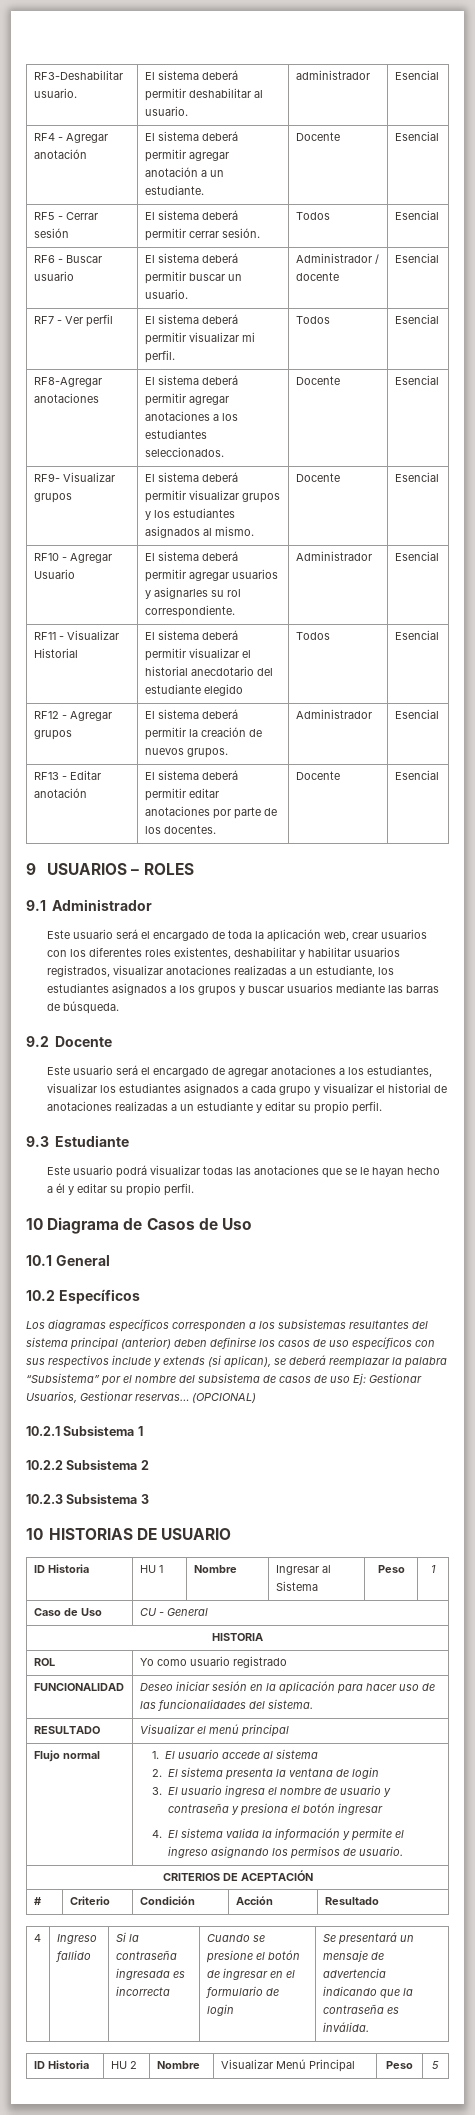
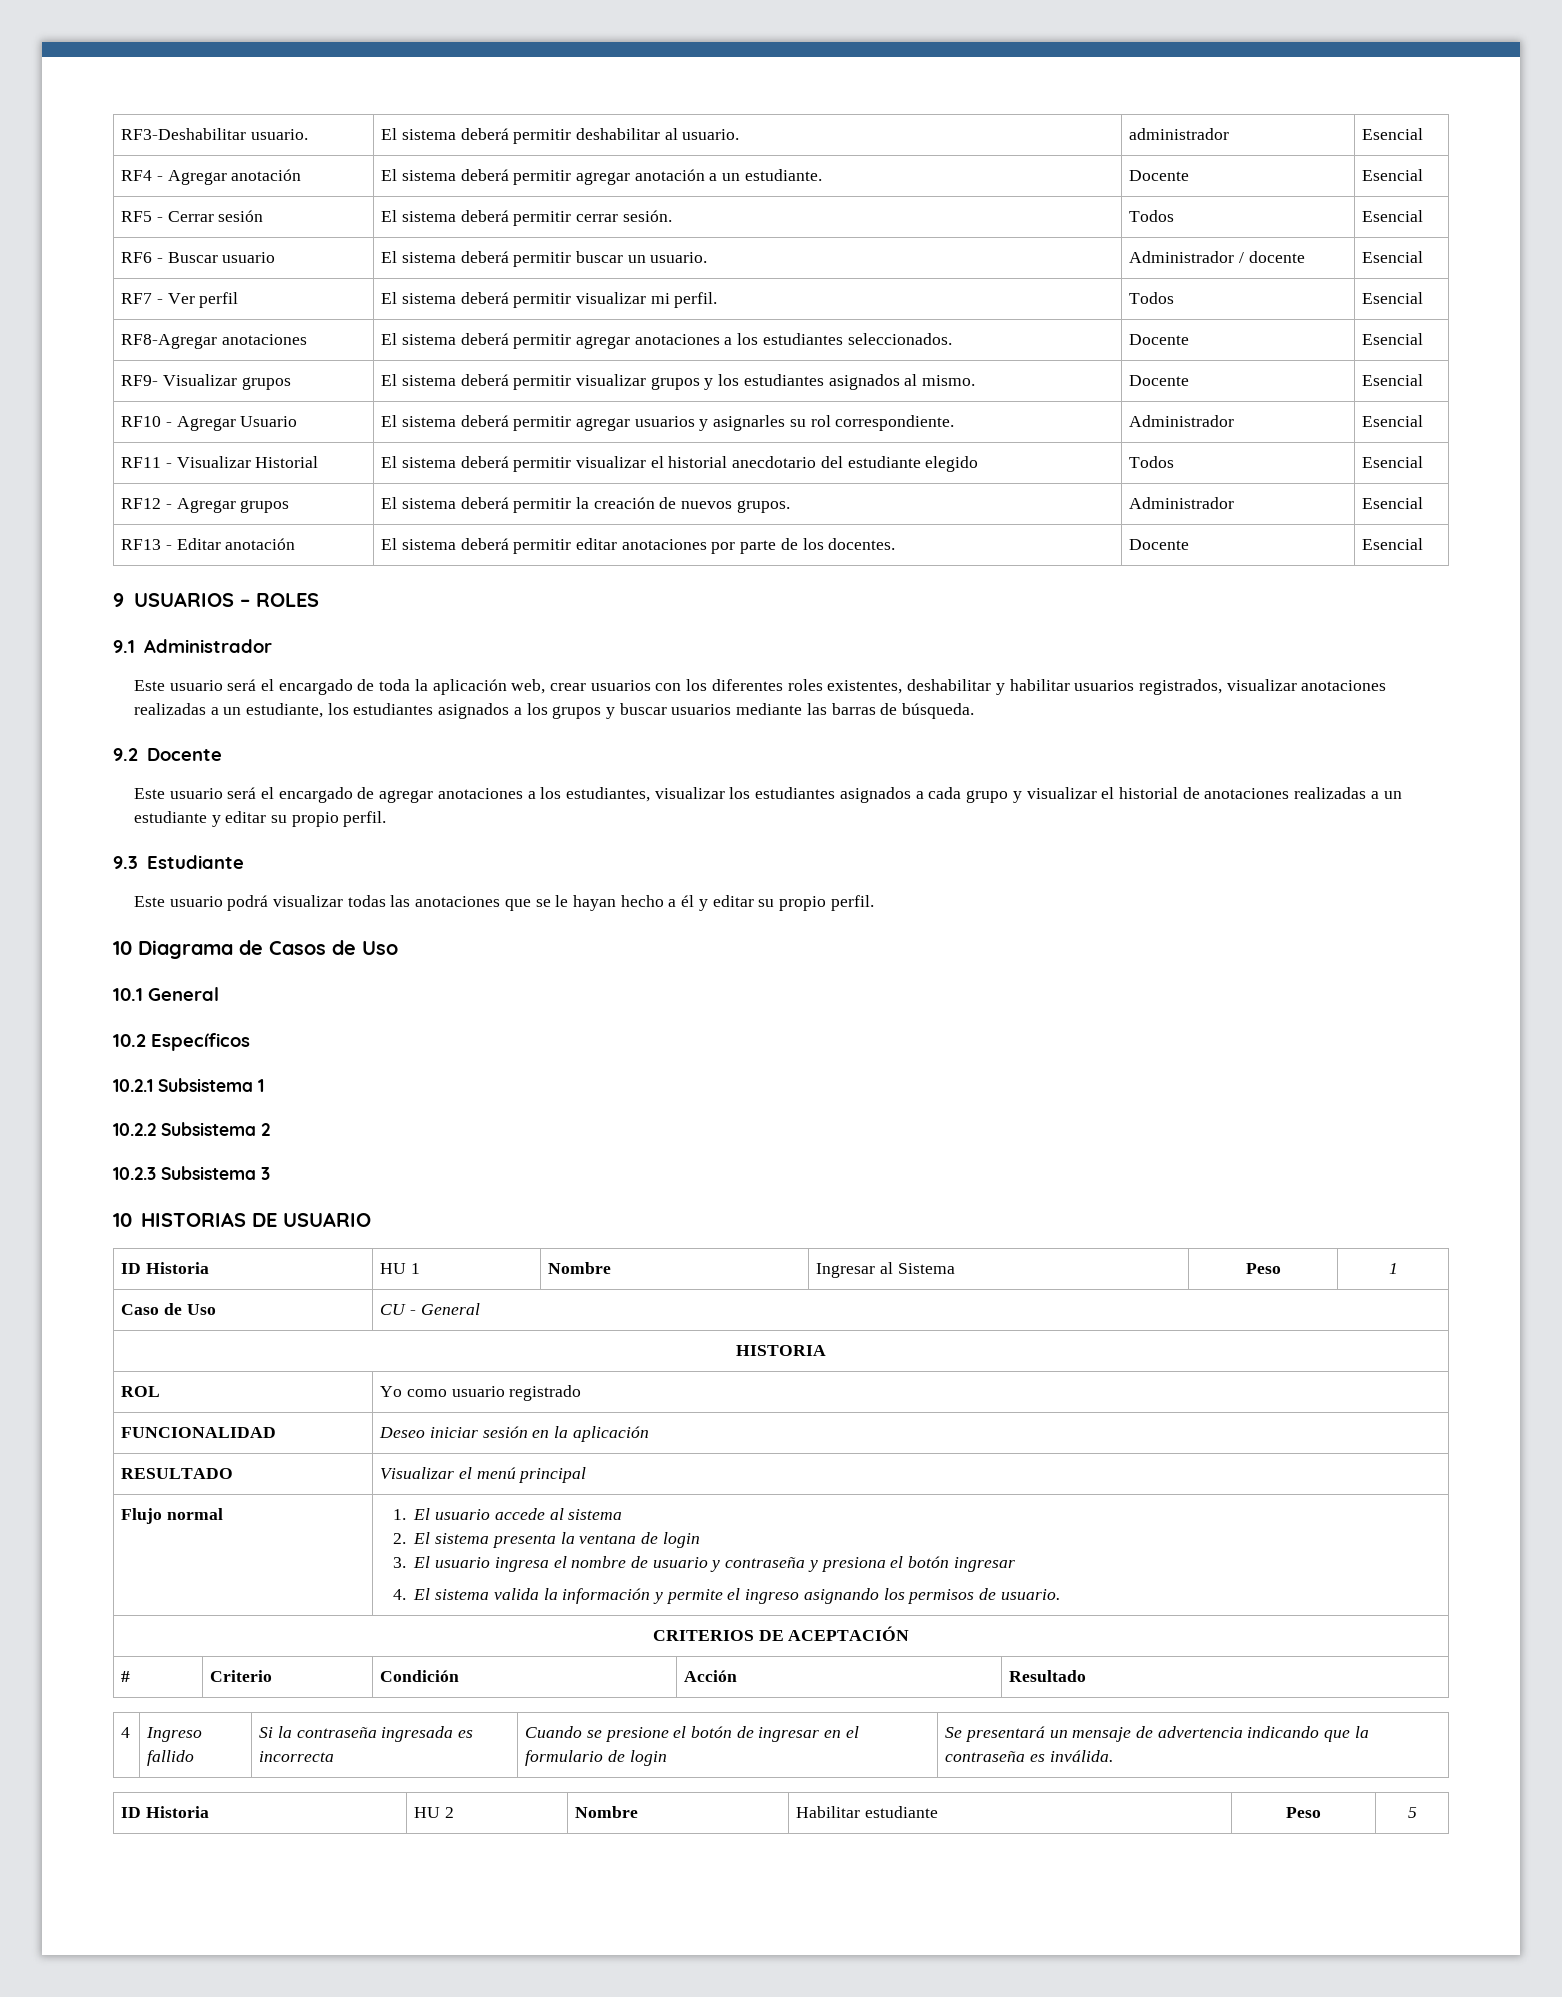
[26,1319,428,1332] [26,1337,435,1350] [26,1355,447,1368] [26,1373,422,1386] [26,1391,256,1403] // Los diagramas específicos corresponden a los subsistemas resultantes del sistema principal (anterior) deben definirse los casos de uso específicos con sus respectivos include y extends (si aplican), se deberá reemplazar la palabra “Subsistema” por el nombre del subsistema de casos de uso Ej: Gestionar Usuarios, Gestionar reservas… (OPCIONAL) -> (250, 1042) none
[336,1683,435,1694] [139,1699,313,1711] para hacer uso de las funcionalidades del sistema. -> (649, 1434) none
[220,2059,355,2072] Visualizar Menú Principal -> [796,1806,938,1818] Habilitar estudiante

